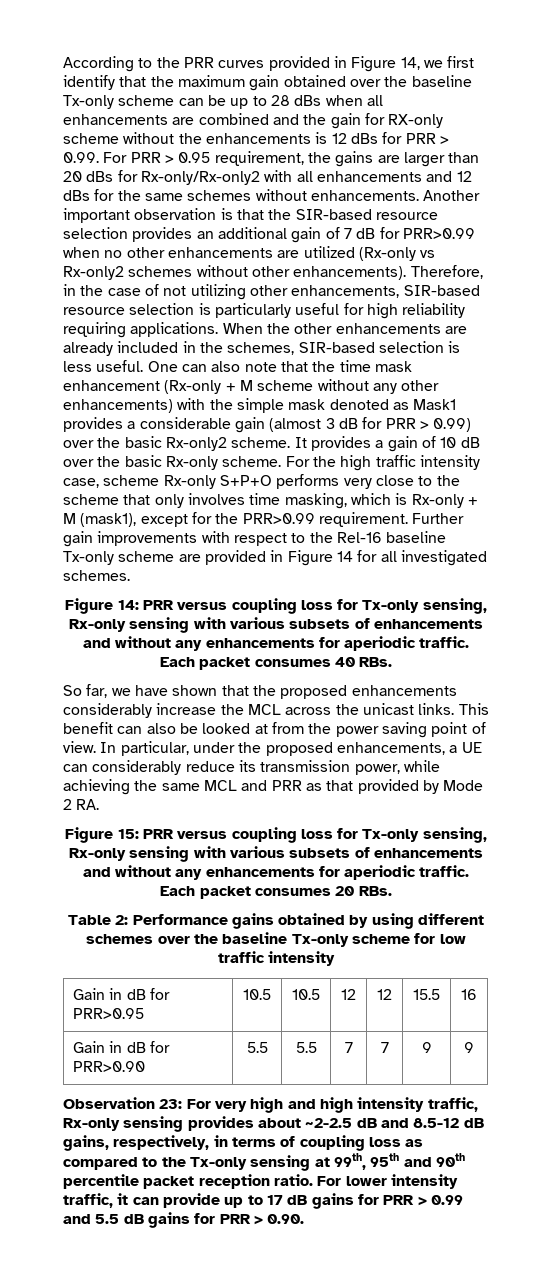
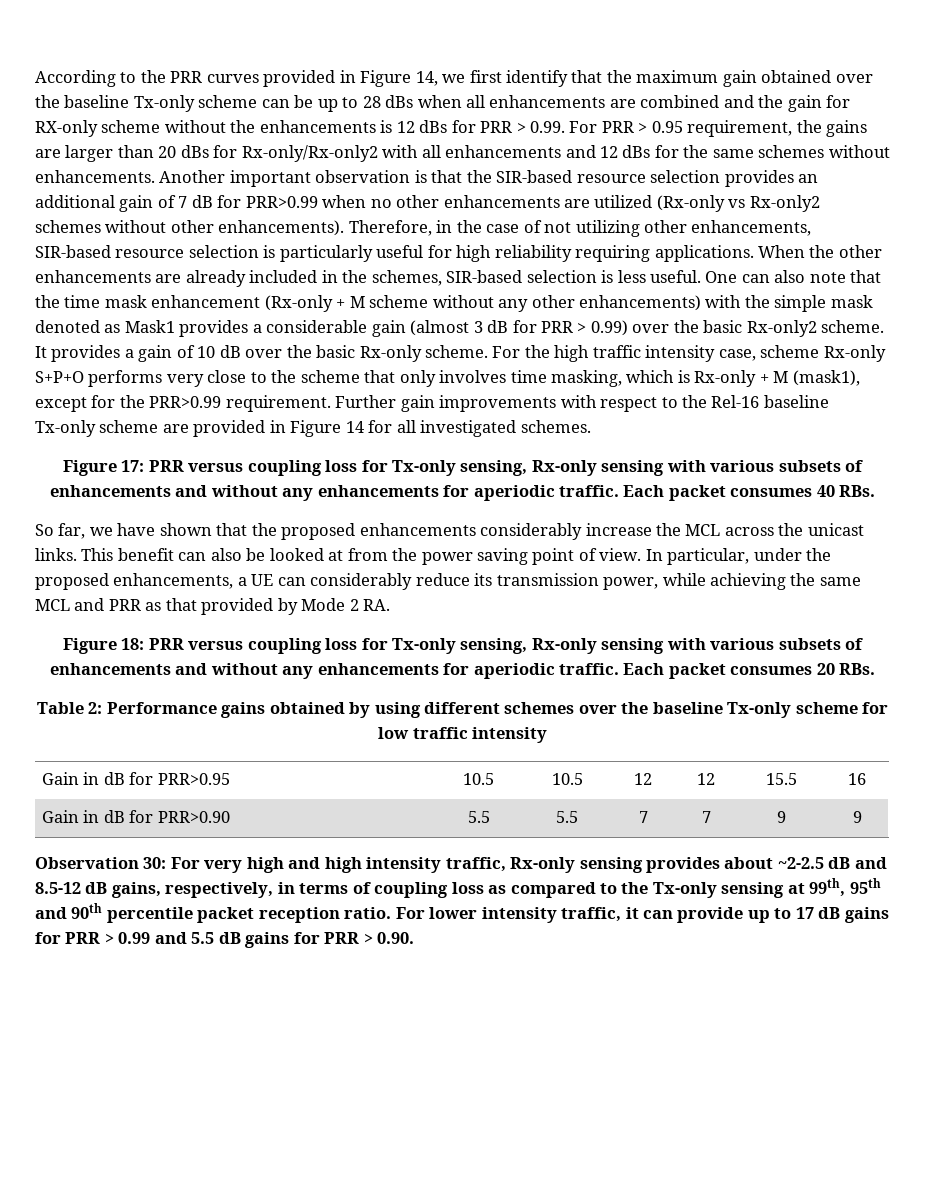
[117,600,139,610] 14: -> [121,460,145,472] 17:
[117,829,139,839] 15: -> [121,638,145,650] 18:
[159,1099,183,1109] 23: -> [143,857,167,869] 30:

